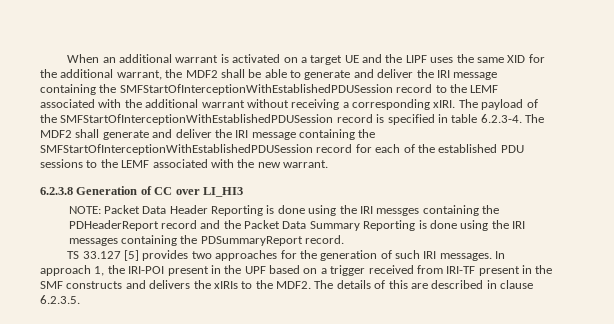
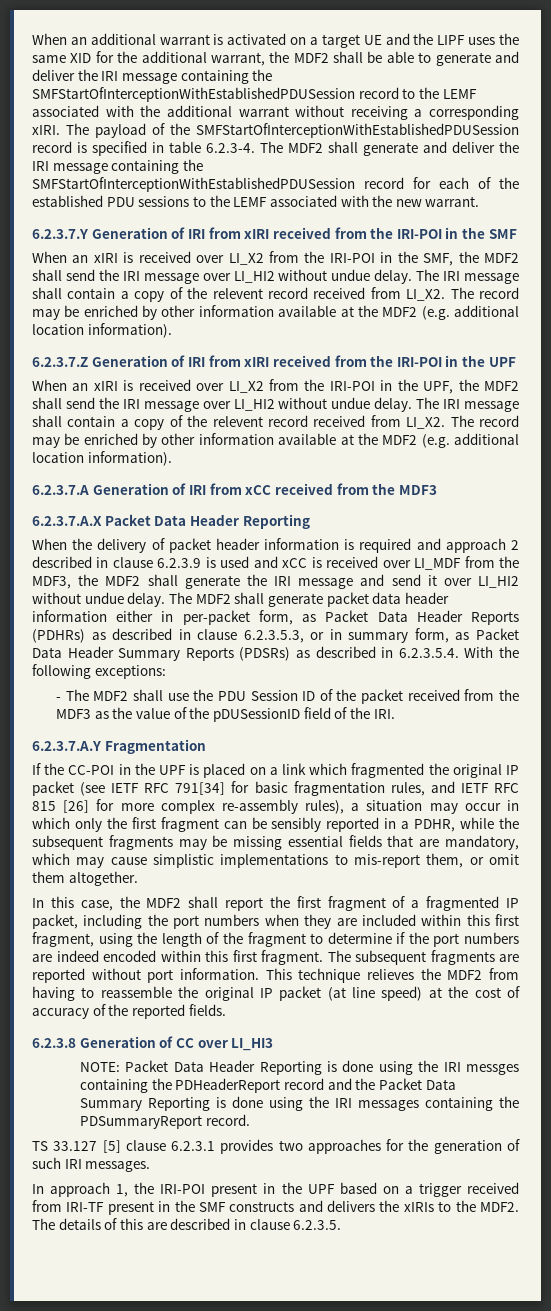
(328, 164) none -> [32,227,517,239] [32,251,520,266] [32,269,519,284] [32,287,519,302] [32,305,519,320] [32,323,172,338] [32,355,516,367] [32,379,520,394] [32,397,519,412] [32,415,519,430] [32,433,519,448] [32,451,172,466] [32,483,437,495] [32,514,310,529] [32,538,519,553] [32,556,519,570] [32,574,520,589] [32,592,449,607] [32,610,519,625] [32,628,519,643] [32,646,520,661] [32,664,166,679] [56,689,520,704] [56,707,395,722] [32,739,206,754] [32,763,519,778] [32,781,519,796] [32,799,519,814] [32,817,519,832] [32,835,519,850] [32,853,519,868] [32,871,138,886] [32,896,520,911] [32,914,520,929] [32,932,519,947] [32,950,519,965] [32,968,519,983] [32,986,520,1001] [32,1004,226,1019] // 6.2.3.7.Y Generation of IRI from xIRI received from the IRI-POI in the SMF // When an xIRI is received over LI_X2 from the IRI-POI in the SMF, the MDF2 shall send the IRI message over LI_HI2 without undue delay. The IRI message shall contain a copy of the relevent record received from LI_X2. The record may be enriched by other information available at the MDF2 (e.g. additional location information). // 6.2.3.7.Z Generation of IRI from xIRI received from the IRI-POI in the UPF // When an xIRI is received over LI_X2 from the IRI-POI in the UPF, the MDF2 shall send the IRI message over LI_HI2 without undue delay. The IRI message shall contain a copy of the relevent record received from LI_X2. The record may be enriched by other information available at the MDF2 (e.g. additional location information). // 6.2.3.7.A Generation of IRI from xCC received from the MDF3 // 6.2.3.7.A.X Packet Data Header Reporting // When the delivery of packet header information is required and approach 2 described in clause 6.2.3.9 is used and xCC is received over LI_MDF from the MDF3, the MDF2 shall generate the IRI message and send it over LI_HI2 without undue delay. The MDF2 shall generate packet data header information either in per-packet form, as Packet Data Header Reports (PDHRs) as described in clause 6.2.3.5.3, or in summary form, as Packet Data Header Summary Reports (PDSRs) as described in 6.2.3.5.4. With the following exceptions: // - The MDF2 shall use the PDU Session ID of the packet received from the MDF3 as the value of the pDUSessionID field of the IRI. // 6.2.3.7.A.Y Fragmentation // If the CC-POI in the UPF is placed on a link which fragmented the original IP packet (see IETF RFC 791[34] for basic fragmentation rules, and IETF RFC 815 [26] for more complex re-assembly rules), a situation may occur in which only the first fragment can be sensibly reported in a PDHR, while the subsequent fragments may be missing essential fields that are mandatory, which may cause simplistic implementations to mis-report them, or omit them altogether. // In this case, the MDF2 shall report the first fragment of a fragmented IP packet, including the port numbers when they are included within this first fragment, using the length of the fragment to determine if the port numbers are indeed encoded within this first fragment. The subsequent fragments are reported without port information. This technique relieves the MDF2 from having to reassemble the original IP packet (at line speed) at the cost of accuracy of the reported fields.
(140, 255) none -> [125,1140,216,1151] clause 6.2.3.1
(492, 257) none -> (151, 1166) //

